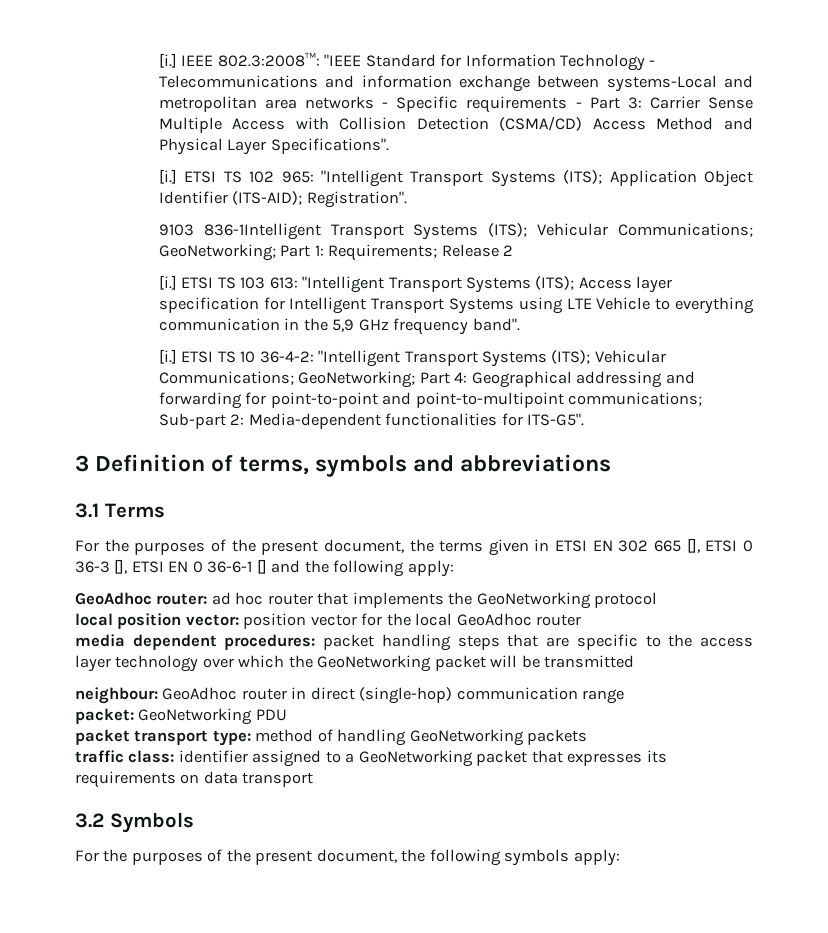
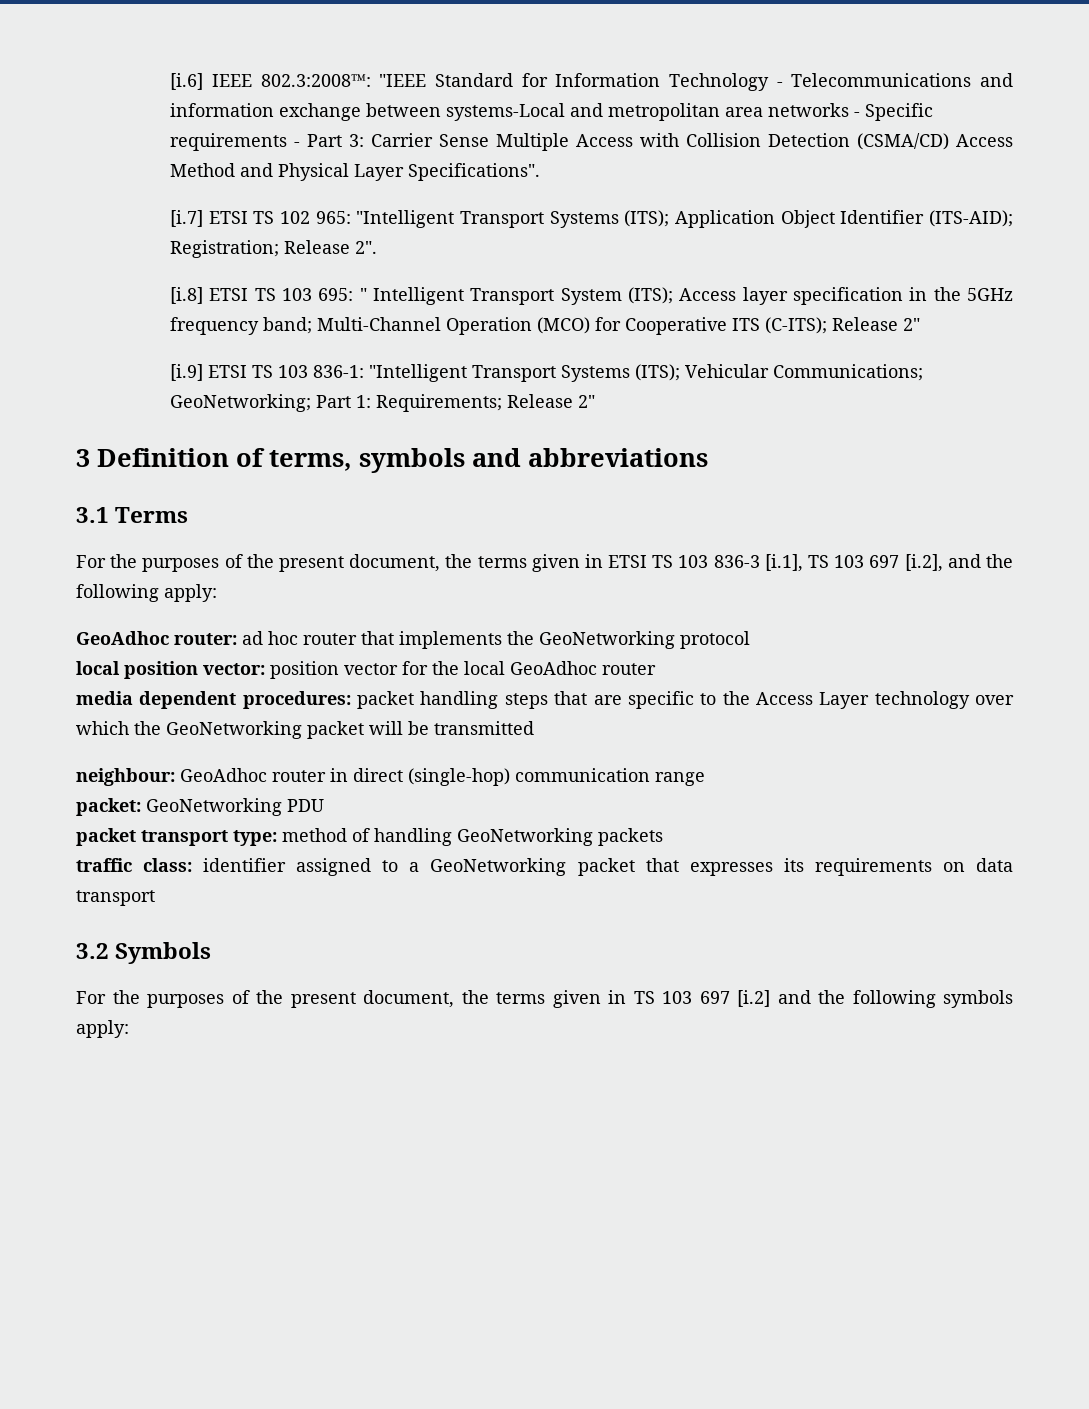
[158,53,177,68] [i.] -> [170,73,204,90] [i.6]
[158,169,177,184] [i.] -> [170,210,204,227] [i.7]
[306,191,407,208] [158,223,321,240] Registration". // 9103 836-1Intelligent -> [170,240,378,258] [170,287,1013,305] [170,317,921,335] [170,364,468,382] Registration; Release 2". // [i.8] ETSI TS 103 695: " Intelligent Transport System (ITS); Access layer specification in the 5GHz frequency band; Multi-Channel Operation (MCO) for Cooperative ITS (C-ITS); Release 2" // [i.9] ETSI TS 103 836-1: "Intelligent
[503,245,514,256] [158,275,673,293] [158,297,754,314] [158,318,520,335] [158,349,666,367] [158,371,695,388] [158,392,703,409] [158,413,585,429] 2 // [i.] ETSI TS 103 613: "Intelligent Transport Systems (ITS); Access layer specification for Intelligent Transport Systems using LTE Vehicle to everything communication in the 5,9 GHz frequency band". // [i.] ETSI TS 10 36-4-2: "Intelligent Transport Systems (ITS); Vehicular Communications; GeoNetworking; Part 4: Geographical addressing and forwarding for point-to-point and point-to-multipoint communications; Sub-part 2: Media-dependent functionalities for ITS-G5". -> [578,395,596,408] 2"
[592,538,753,553] [75,559,267,574] EN 302 665 [], ETSI 0 36-3 [], ETSI EN 0 36-6-1 [] -> [652,554,943,572] TS 103 836-3 [i.1], TS 103 697 [i.2],
[700,637,754,647] [75,655,111,672] access layer -> [755,692,870,709] Access Layer
(426, 855) none -> [496,990,845,1008] terms given in TS 103 697 [i.2] and the

